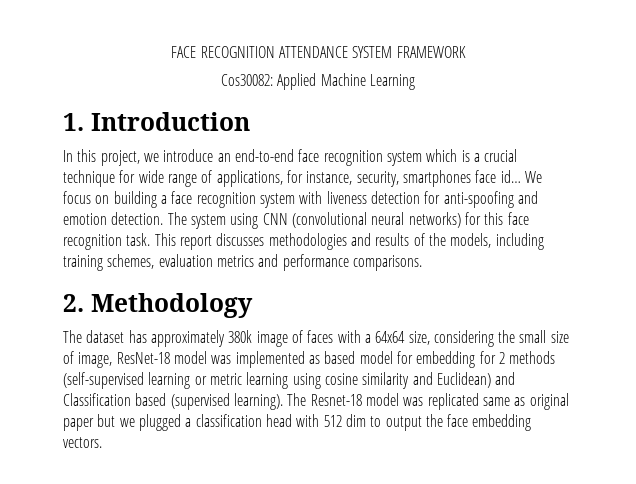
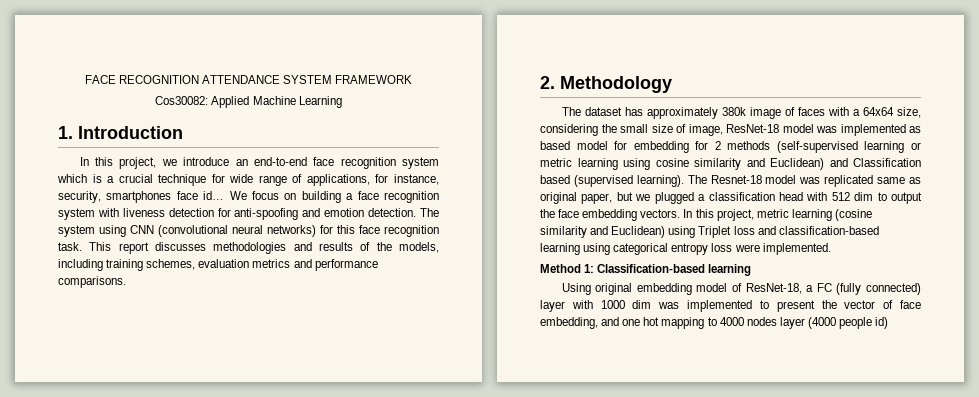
[63,418,94,431] paper -> [581,193,613,204] paper,
(102, 442) none -> [683,209,872,221] [540,226,879,238] [540,243,831,255] [540,264,752,276] [561,283,921,295] [540,300,921,312] [540,317,889,329] In this project, metric learning (cosine similarity and Euclidean) using Triplet loss and classification-based learning using categorical entropy loss were implemented. // Method 1: Classification-based learning // Using original embedding model of ResNet-18, a FC (fully connected) layer with 1000 dim was implemented to present the vector of face embedding, and one hot mapping to 4000 nodes layer (4000 people id)

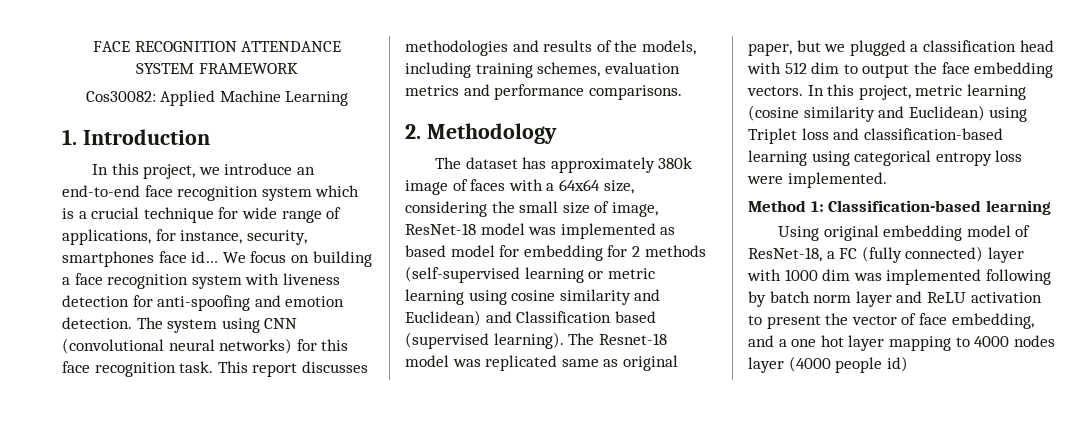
(753, 306) none -> [985,269,1051,285] [748,291,1042,307] following by batch norm layer and ReLU activation
(620, 321) none -> [778,339,787,347] a
(660, 321) none -> [848,335,885,351] layer

